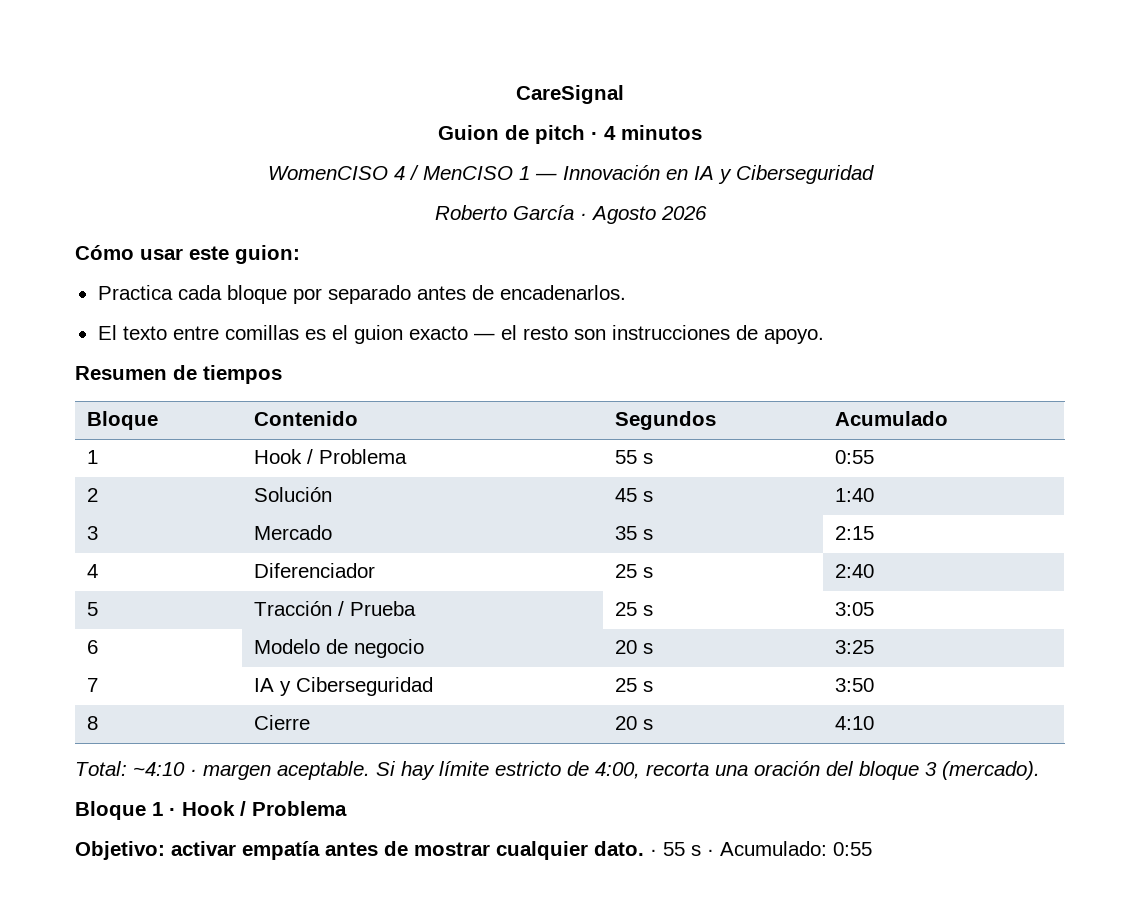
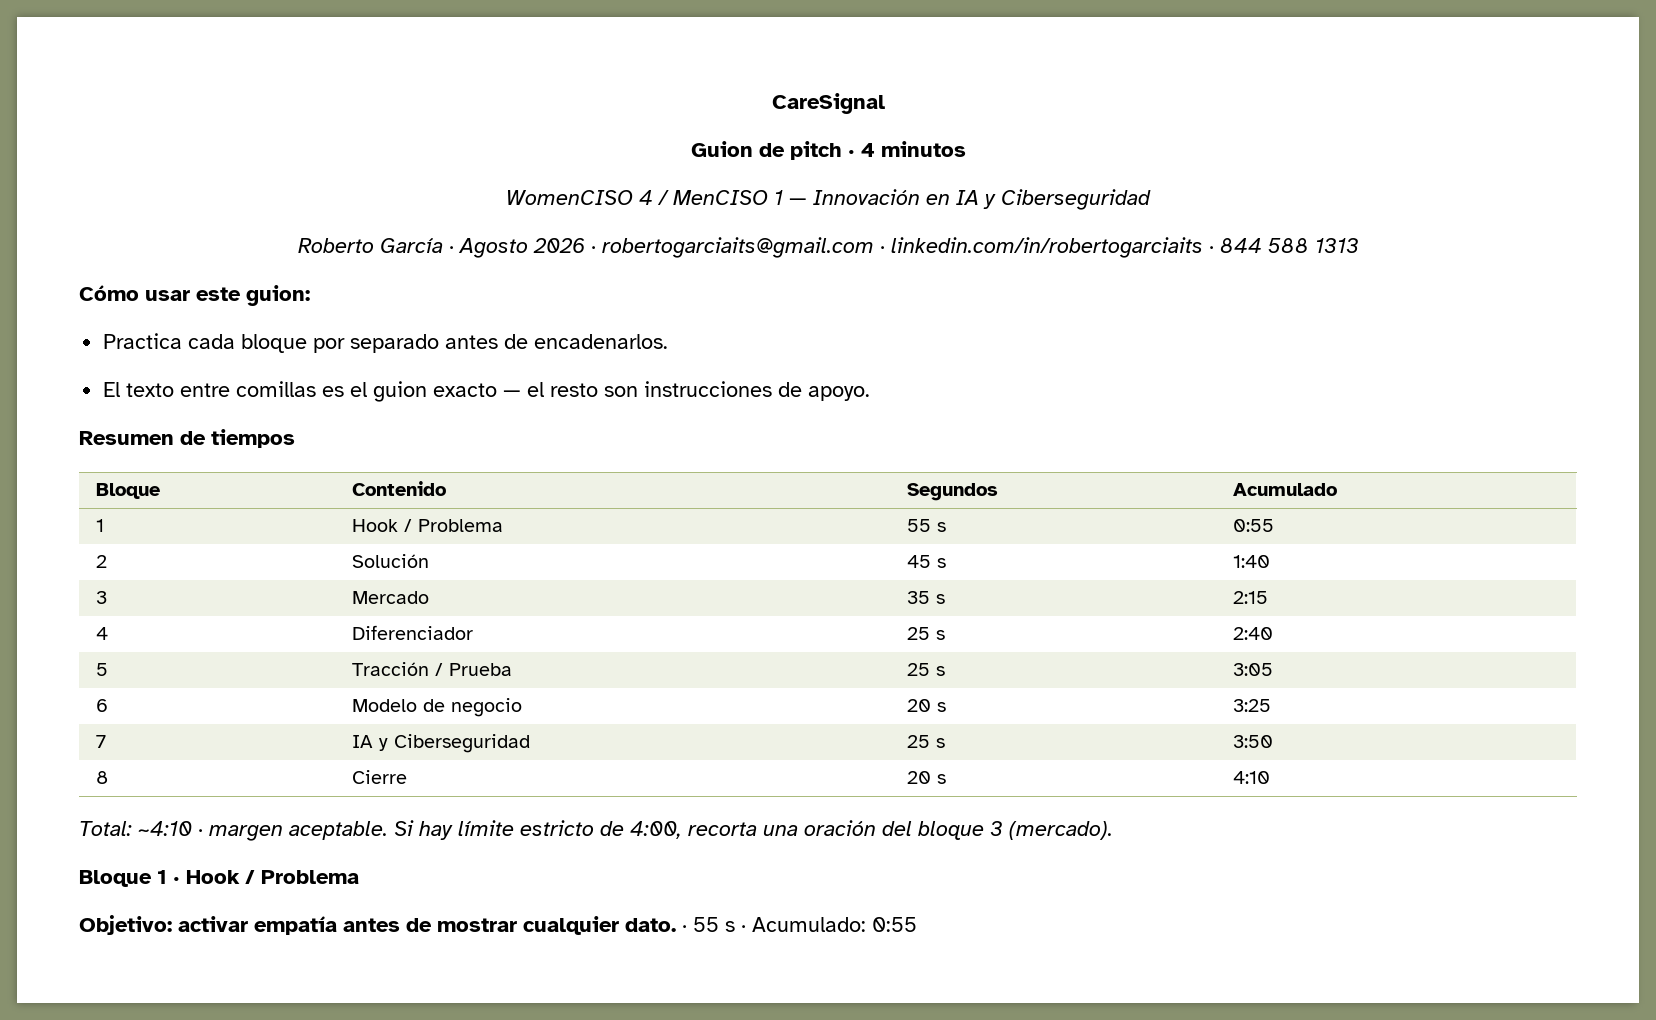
(707, 213) none -> [590,237,1359,258] · robertogarciaits@gmail.com · linkedin.com/in/robertogarciaits · 844 588 1313

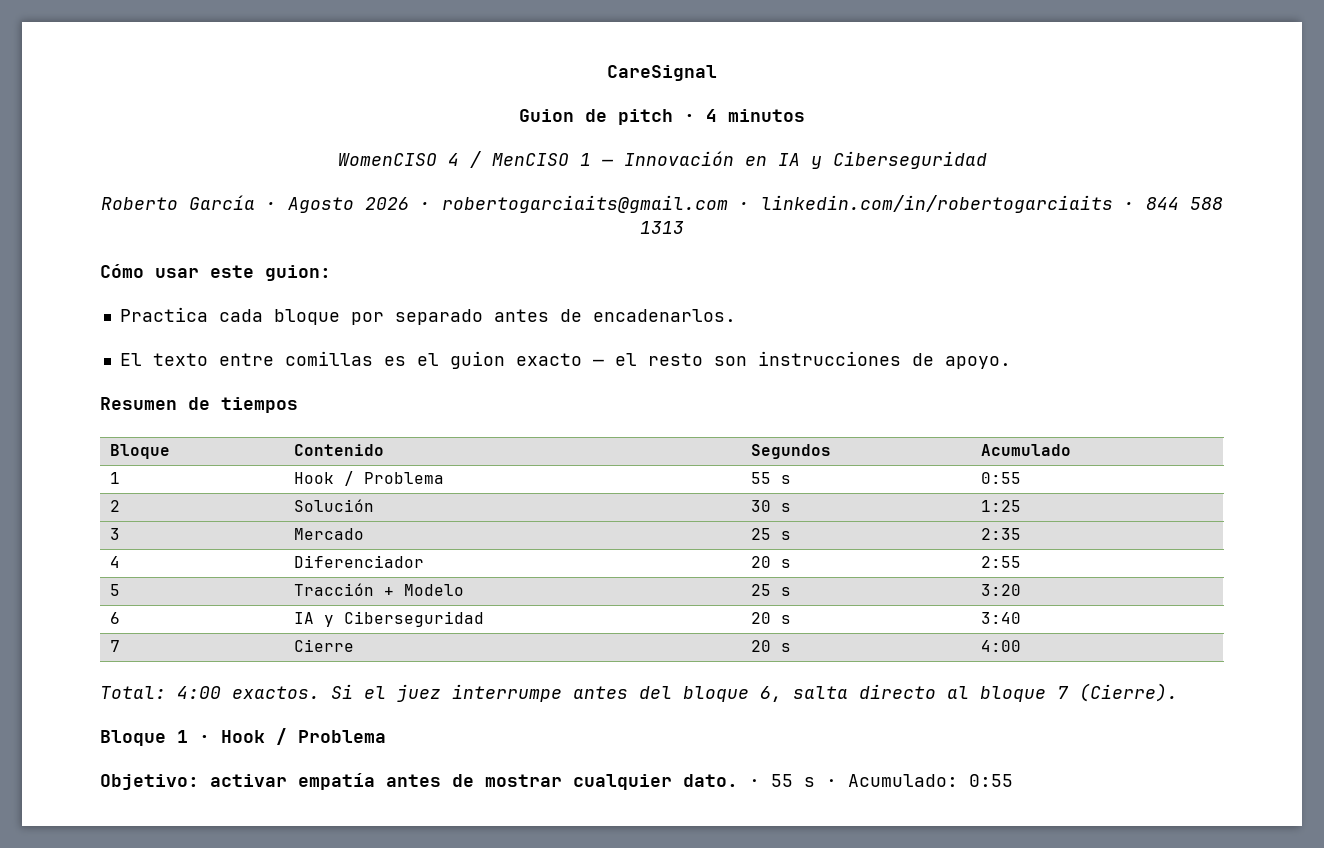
[907,555,947,568] [1233,555,1271,568] 45 s | 1:40 -> [751,500,792,512] [981,500,1022,512] 30 s | 1:25
[907,591,946,604] [1233,591,1269,604] 35 s | 2:15 -> [751,528,792,540] [981,528,1022,540] 25 s | 2:35
[907,627,946,640] [1233,627,1274,640] 25 s | 2:40 -> [751,556,792,568] [981,556,1022,568] 20 s | 2:55
[435,663,513,676] [907,663,946,676] [1233,663,1274,676] / Prueba | 25 s | 3:05 -> [384,584,465,596] [751,584,792,596] [981,584,1022,596] + Modelo | 25 s | 3:20
[352,698,523,717] [907,699,947,712] [1233,699,1272,712] [96,735,107,748] | Modelo de negocio | 20 s | 3:25 // 7 -> (121, 618) none
[907,735,946,748] [1233,735,1274,748] [96,771,109,784] 25 s | 3:50 // 8 -> [751,612,792,624] [981,612,1022,624] [110,640,121,652] 20 s | 3:40 // 7
[1233,771,1271,784] 4:10 -> [981,640,1022,652] 4:00
[138,820,1113,841] ~4:10 · margen aceptable. Si hay límite estricto de 4:00, recorta una oración del bloque 3 (mercado). -> [177,683,1178,702] 4:00 exactos. Si el juez interrumpe antes del bloque 6, salta directo al bloque 7 (Cierre).

